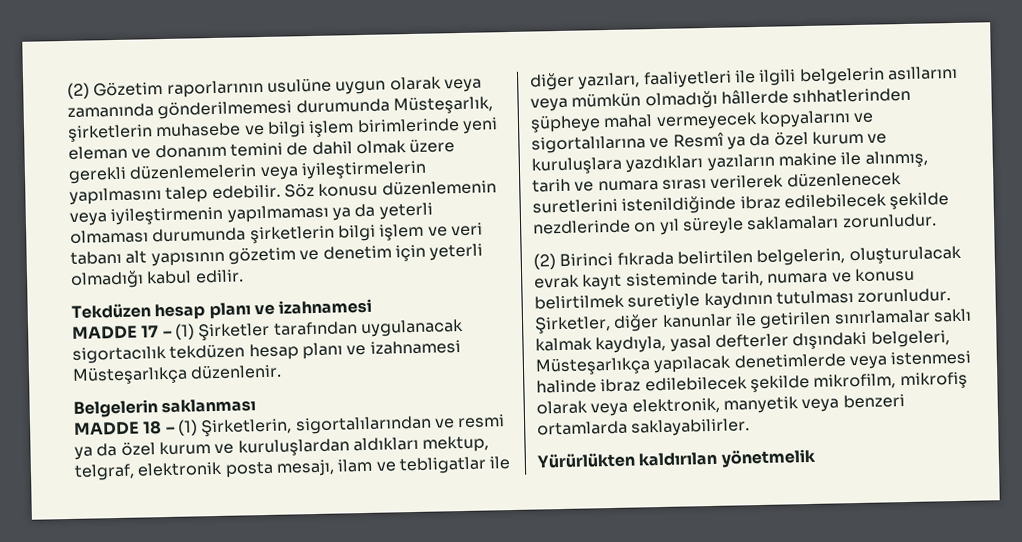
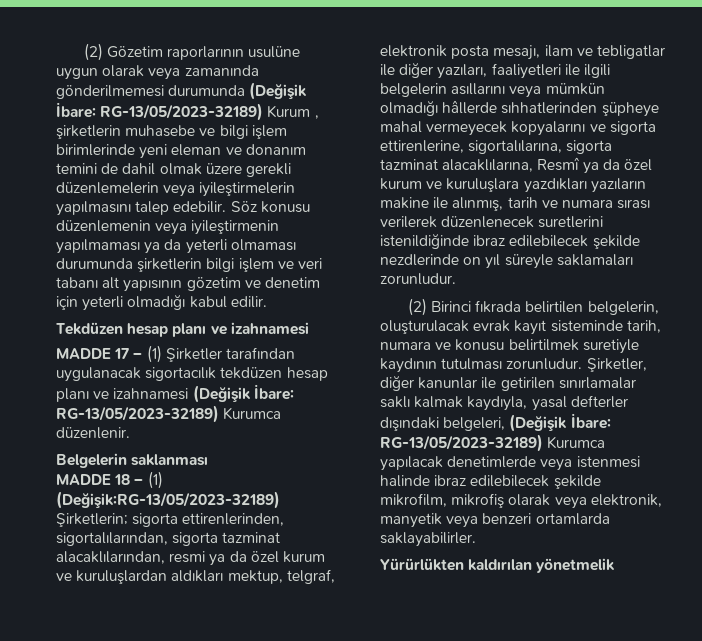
[392,95,493,115] Müsteşarlık, -> [249,82,308,100] [56,102,319,121] (Değişik İbare: RG-13/05/2023-32189) Kurum ,
[72,365,188,385] Müsteşarlıkça -> [192,384,294,403] [56,405,282,423] (Değişik İbare: RG-13/05/2023-32189) Kurumca
[200,415,455,437] Şirketlerin, sigortalılarından ve -> [56,491,280,509] [56,513,285,527] [56,532,281,546] [56,551,165,564] (Değişik:RG-13/05/2023-32189) Şirketlerin; sigorta ettirenlerinden, sigortalılarından, sigorta tazminat alacaklılarından,
[531,135,670,154] sigortalılarına ve -> [609,121,656,135] [380,140,613,154] [380,159,534,172] sigorta ettirenlerine, sigortalılarına, sigorta tazminat alacaklılarına,
[535,356,651,376] Müsteşarlıkça -> [509,413,611,432] [380,434,606,452] (Değişik İbare: RG-13/05/2023-32189) Kurumca

